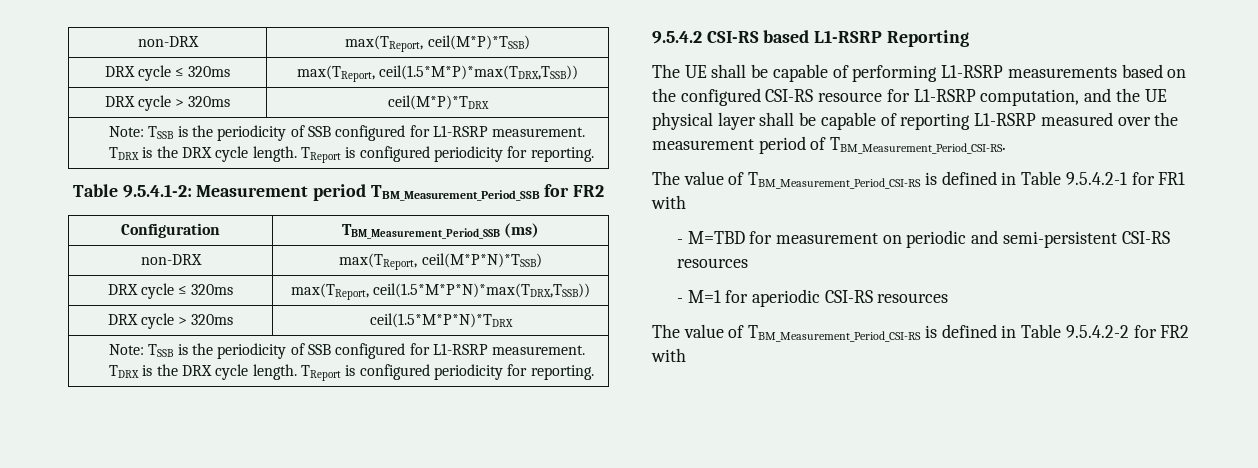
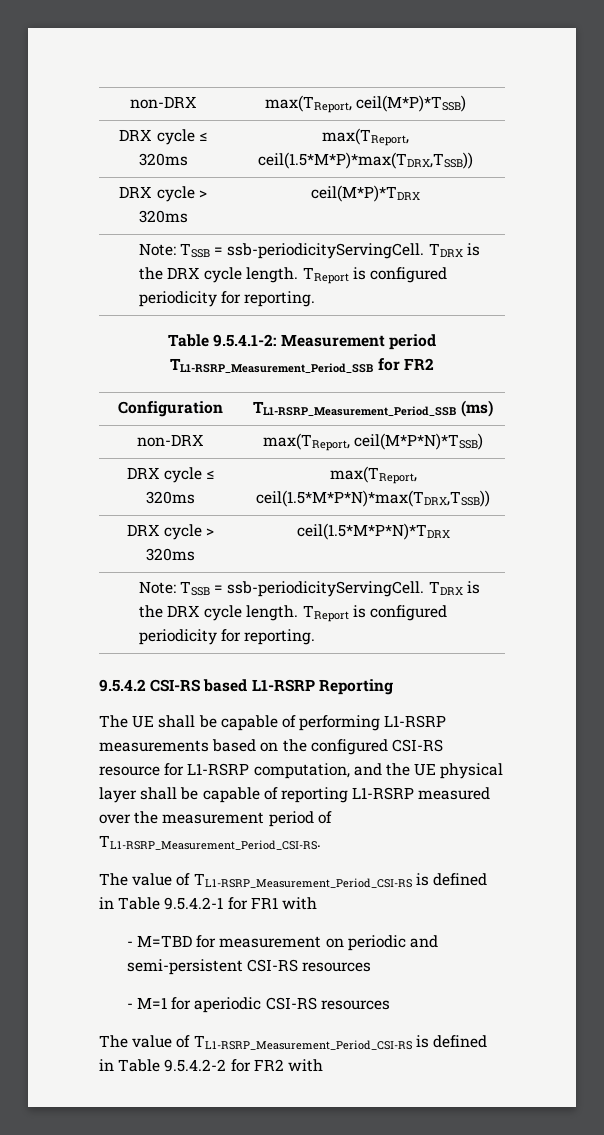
[177,125,586,141] is the periodicity of SSB configured for L1-RSRP measurement. -> [214,243,425,259] = ssb-periodicityServingCell.
[370,185,540,201] TBM_Measurement_Period_SSB -> [170,358,374,373] TL1-RSRP_Measurement_Period_SSB
[341,224,500,239] TBM_Measurement_Period_SSB -> [253,401,457,416] TL1-RSRP_Measurement_Period_SSB
[177,343,586,359] is the periodicity of SSB configured for L1-RSRP measurement. -> [214,581,425,597] = ssb-periodicityServingCell.
[830,137,1007,154] [652,171,922,189] TBM_Measurement_Period_CSI-RS. // The value of TBM_Measurement_Period_CSI-RS -> [99,835,321,850] [99,873,412,888] TL1-RSRP_Measurement_Period_CSI-RS. // The value of TL1-RSRP_Measurement_Period_CSI-RS
[748,325,922,342] TBM_Measurement_Period_CSI-RS -> [193,1035,412,1050] TL1-RSRP_Measurement_Period_CSI-RS

